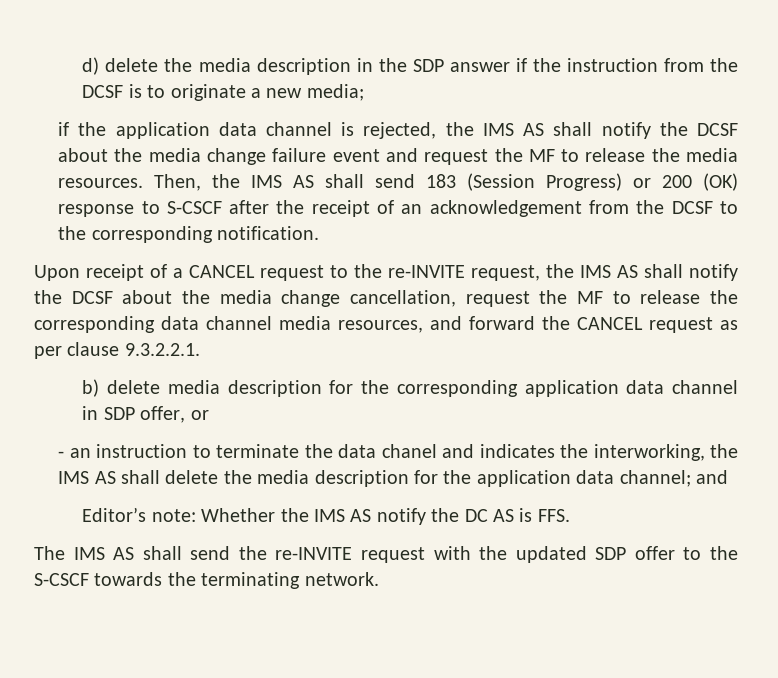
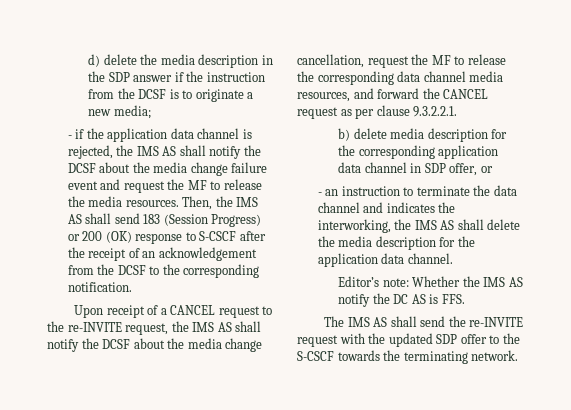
(364, 92) none -> [67,135,72,139] -
[381,444,437,458] chanel -> [317,202,360,213] channel
[619,470,728,487] channel; and -> [407,253,453,264] channel.

